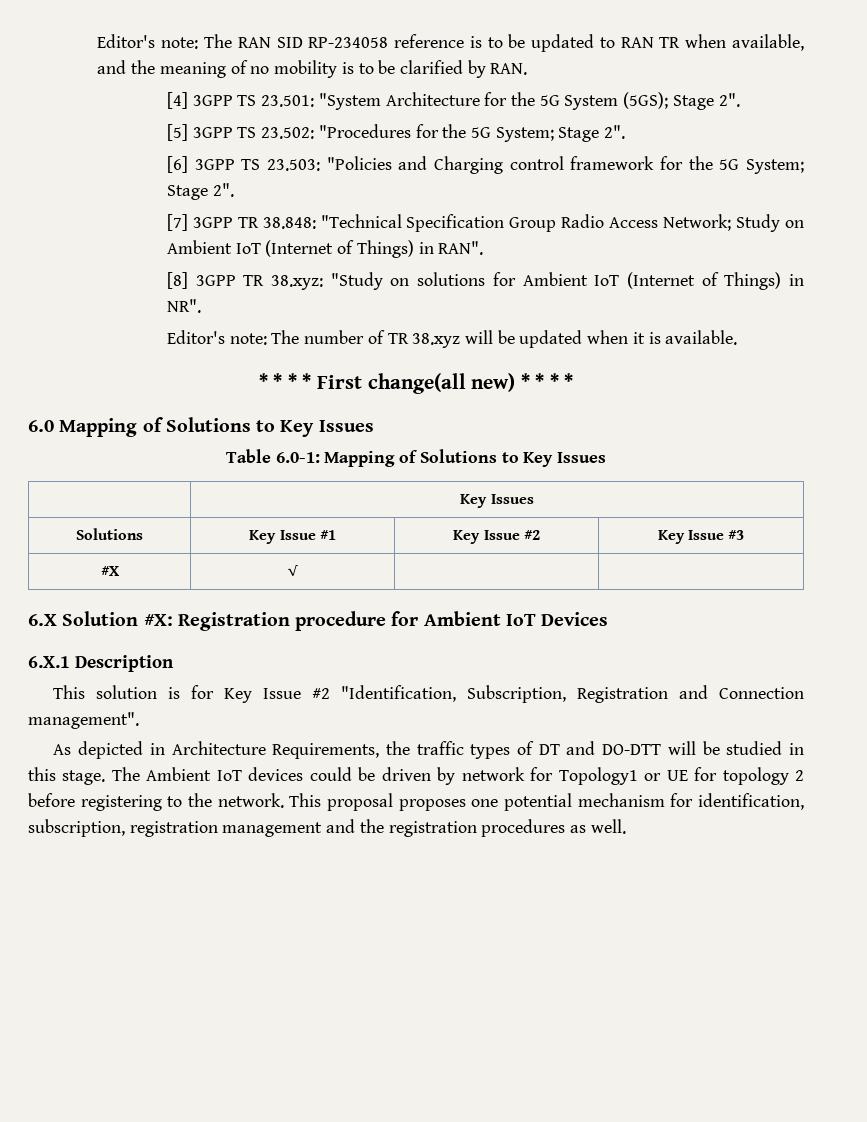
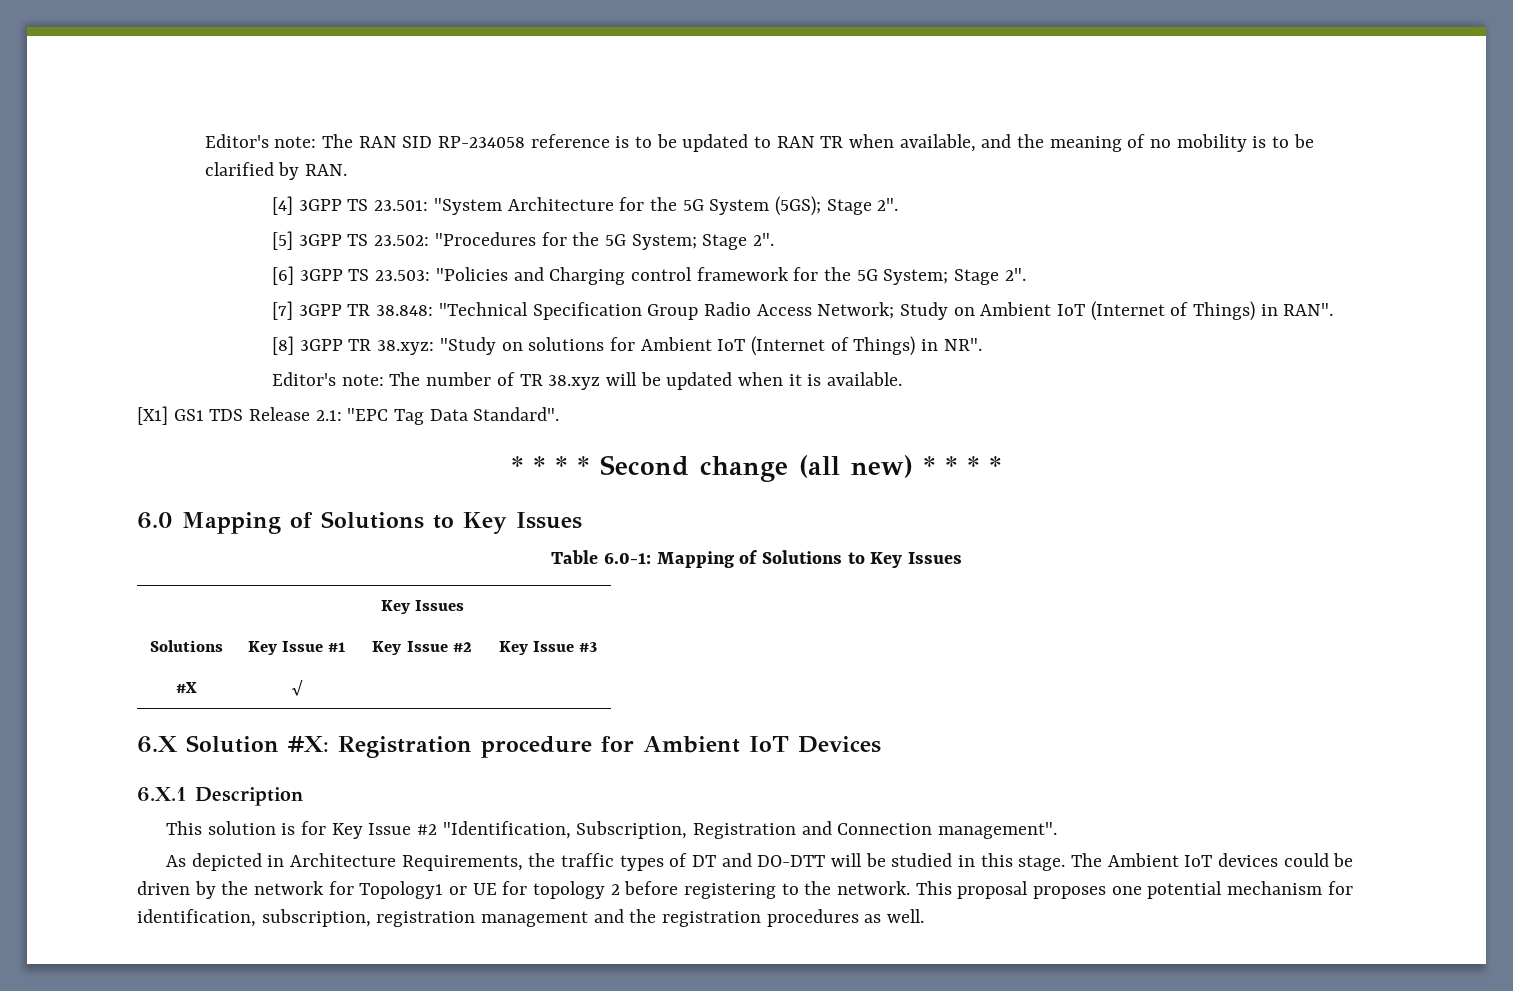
[258,373,466,394] // * * * * First change(all -> [137,406,560,425] [512,455,840,482] // [X1] GS1 TDS Release 2.1: "EPC Tag Data Standard". // * * * * Second change (all
(456, 776) none -> [221,881,249,895] the

